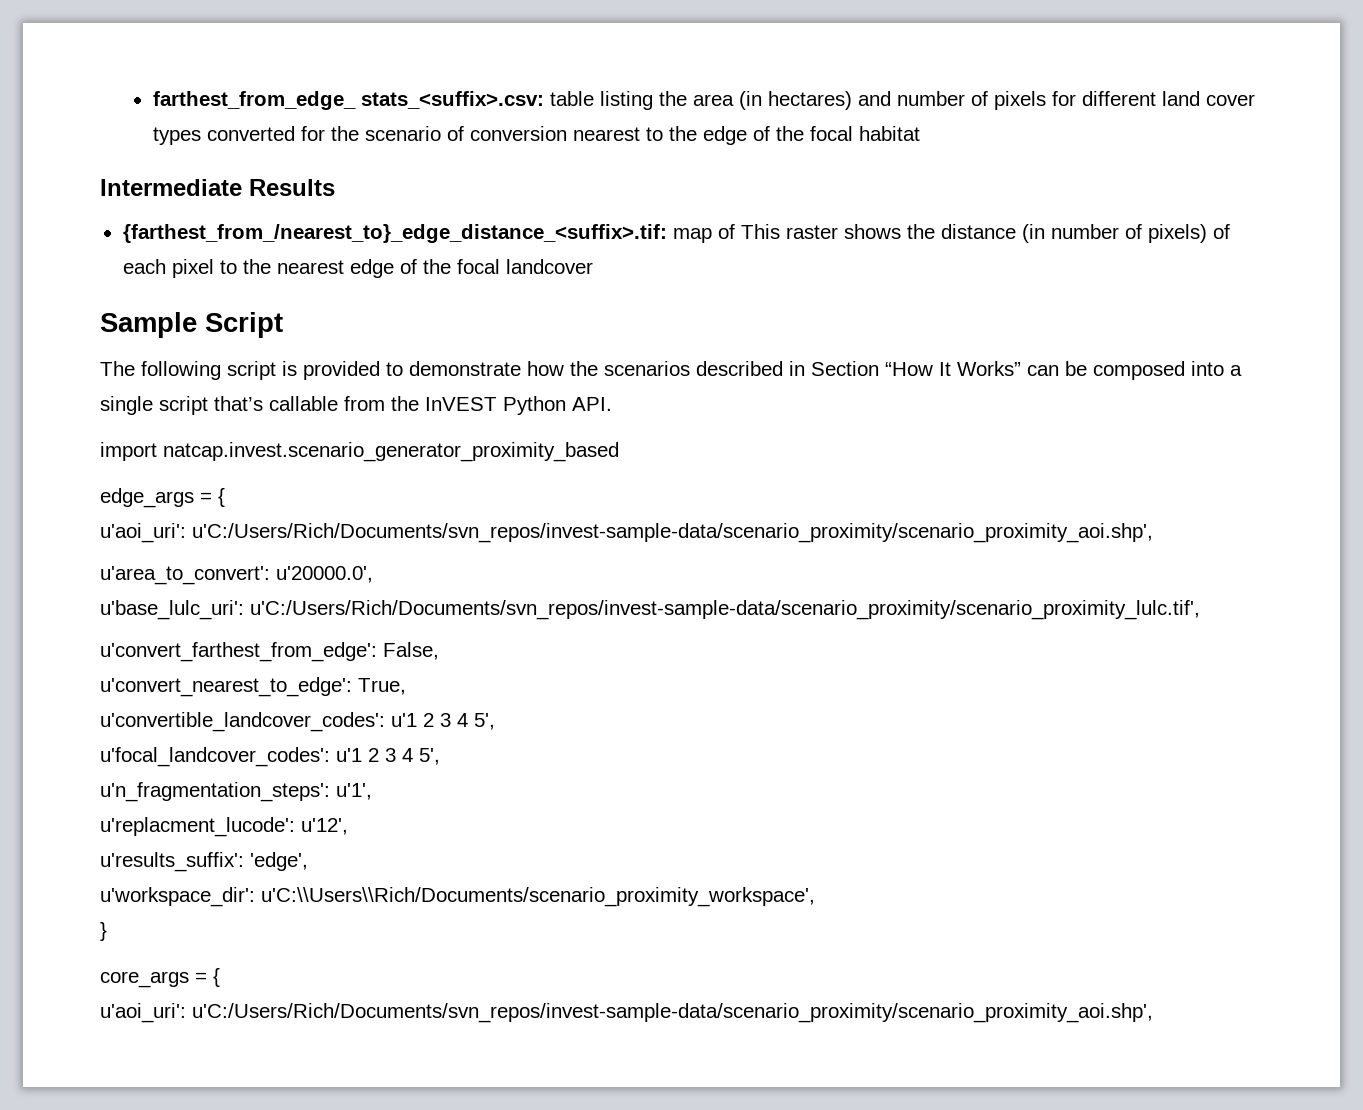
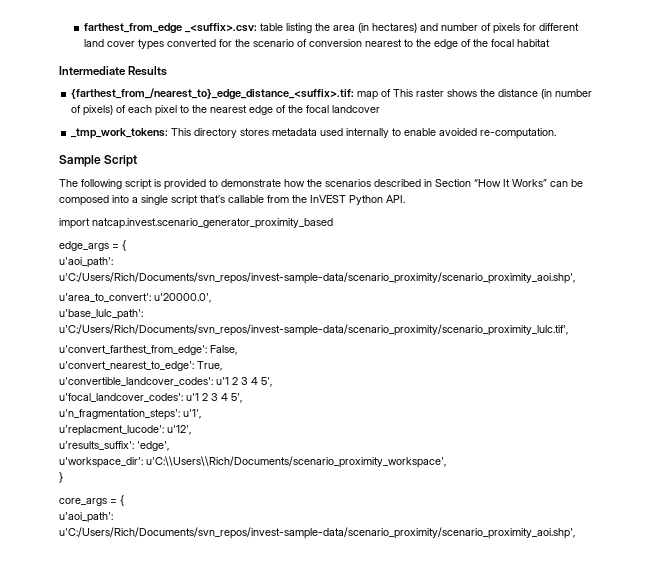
[152,91,544,110] farthest_from_edge_ stats_<suffix>.csv: -> [83,23,257,34] farthest_from_edge _<suffix>.csv:
(593, 266) none -> [71,128,557,139] // _tmp_work_tokens: This directory stores metadata used internally to enable avoided re-computation.
[100,523,186,543] u'aoi_uri': -> [59,257,113,268] u'aoi_path':
[100,600,244,620] u'base_lulc_uri': -> [59,309,143,320] u'base_lulc_path':
[100,1003,186,1023] u'aoi_uri': -> [59,512,113,523] u'aoi_path':

